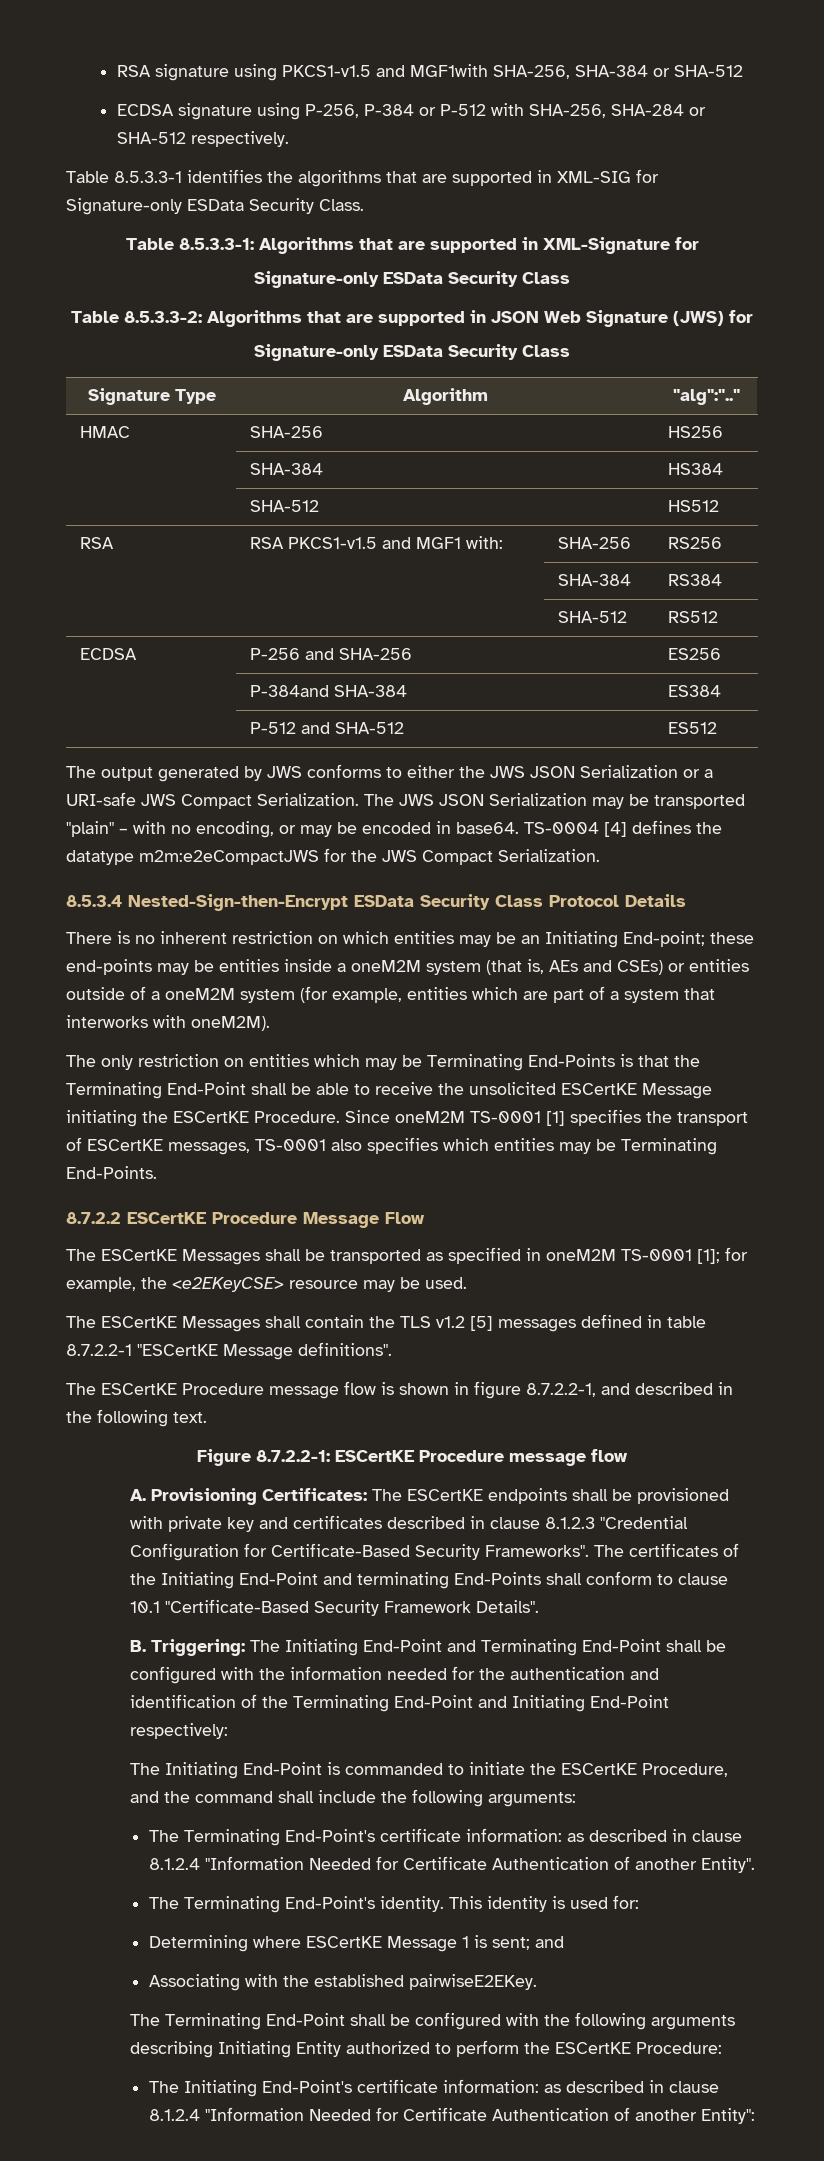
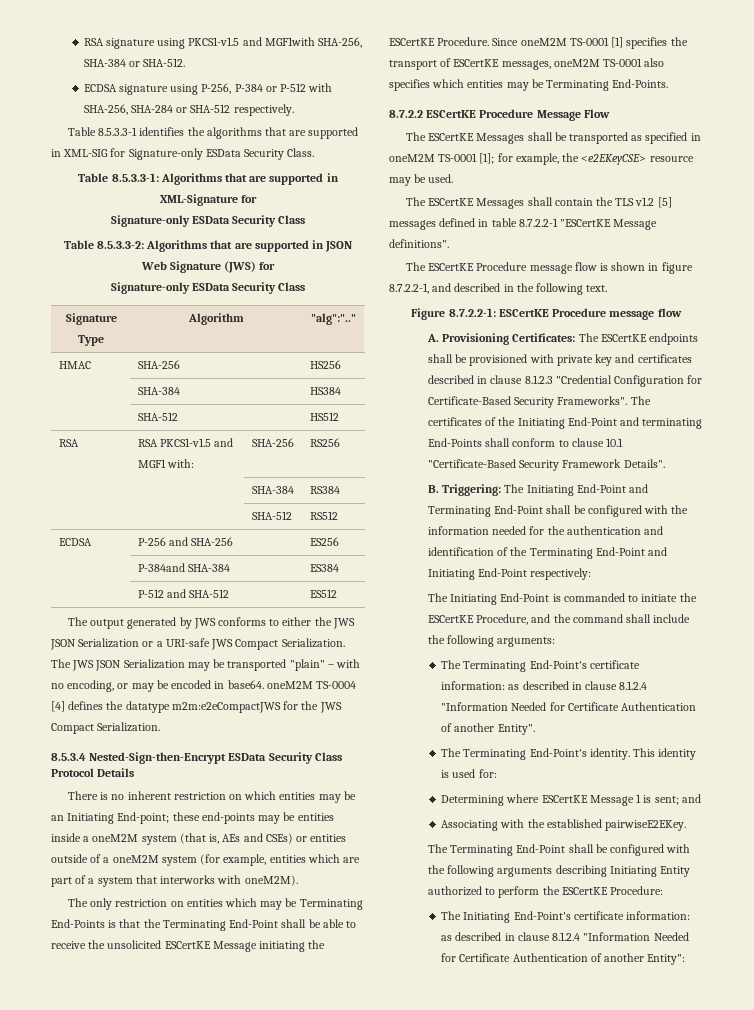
[674,65,744,77] SHA-512 -> [143,58,186,67] SHA-512.
(519, 828) none -> [266,681,313,689] oneM2M
(250, 1148) none -> [553,59,600,67] oneM2M

